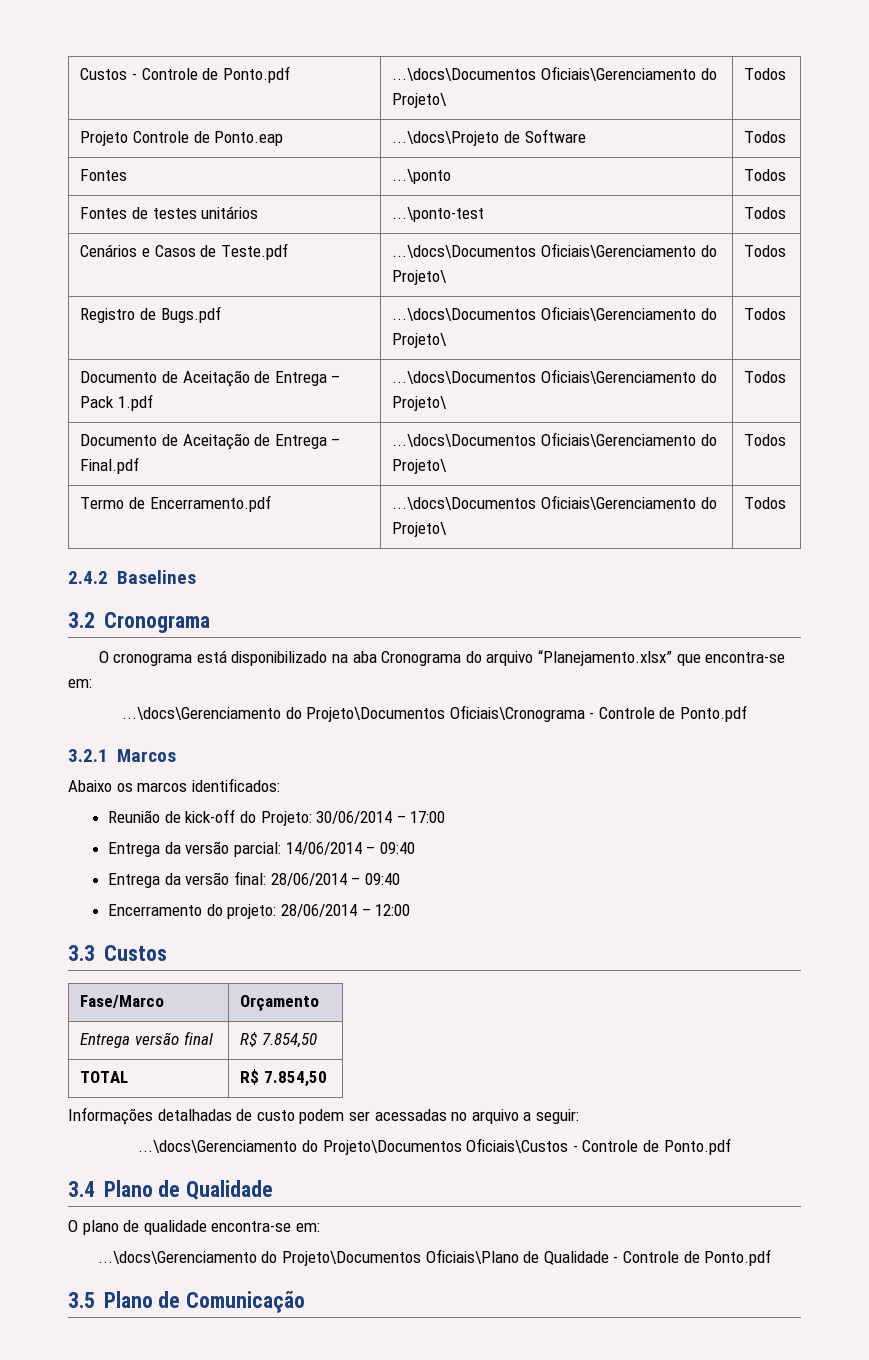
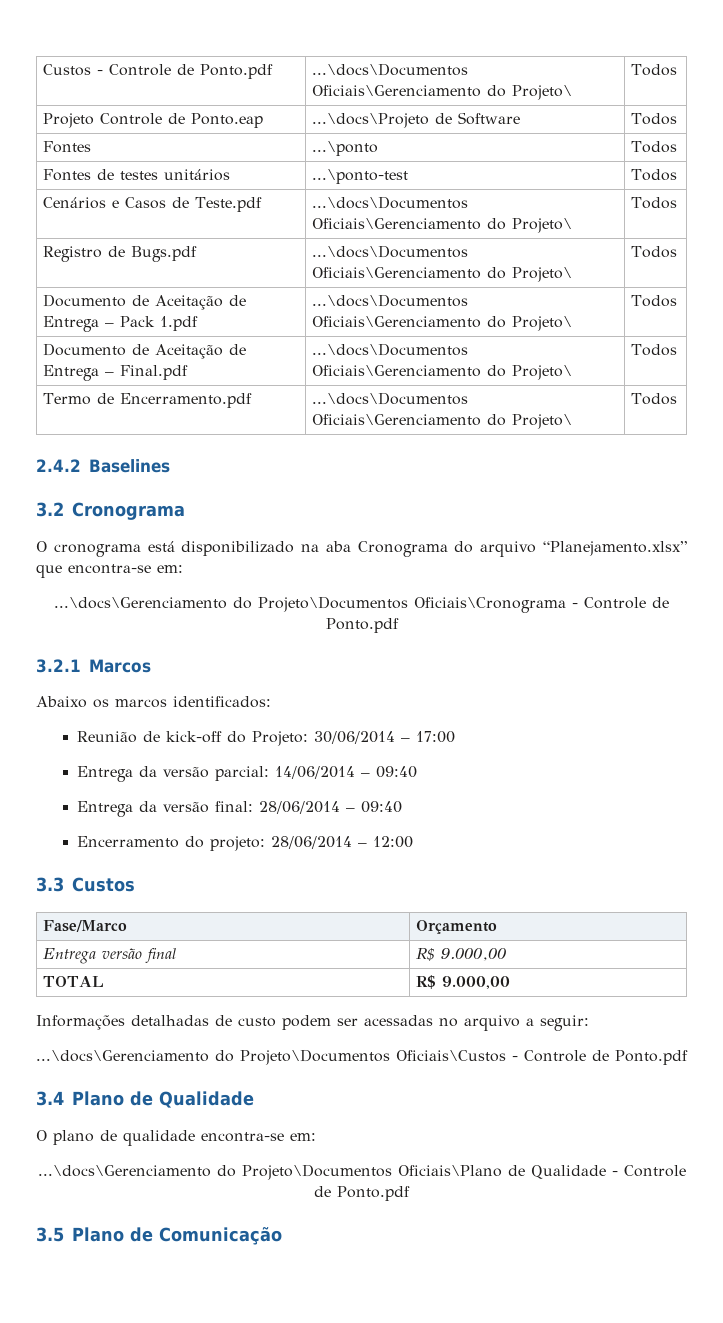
[261,1033,317,1048] 7.854,50 -> [441,948,507,961] 9.000,00
[263,1071,327,1087] 7.854,50 -> [442,976,511,989] 9.000,00

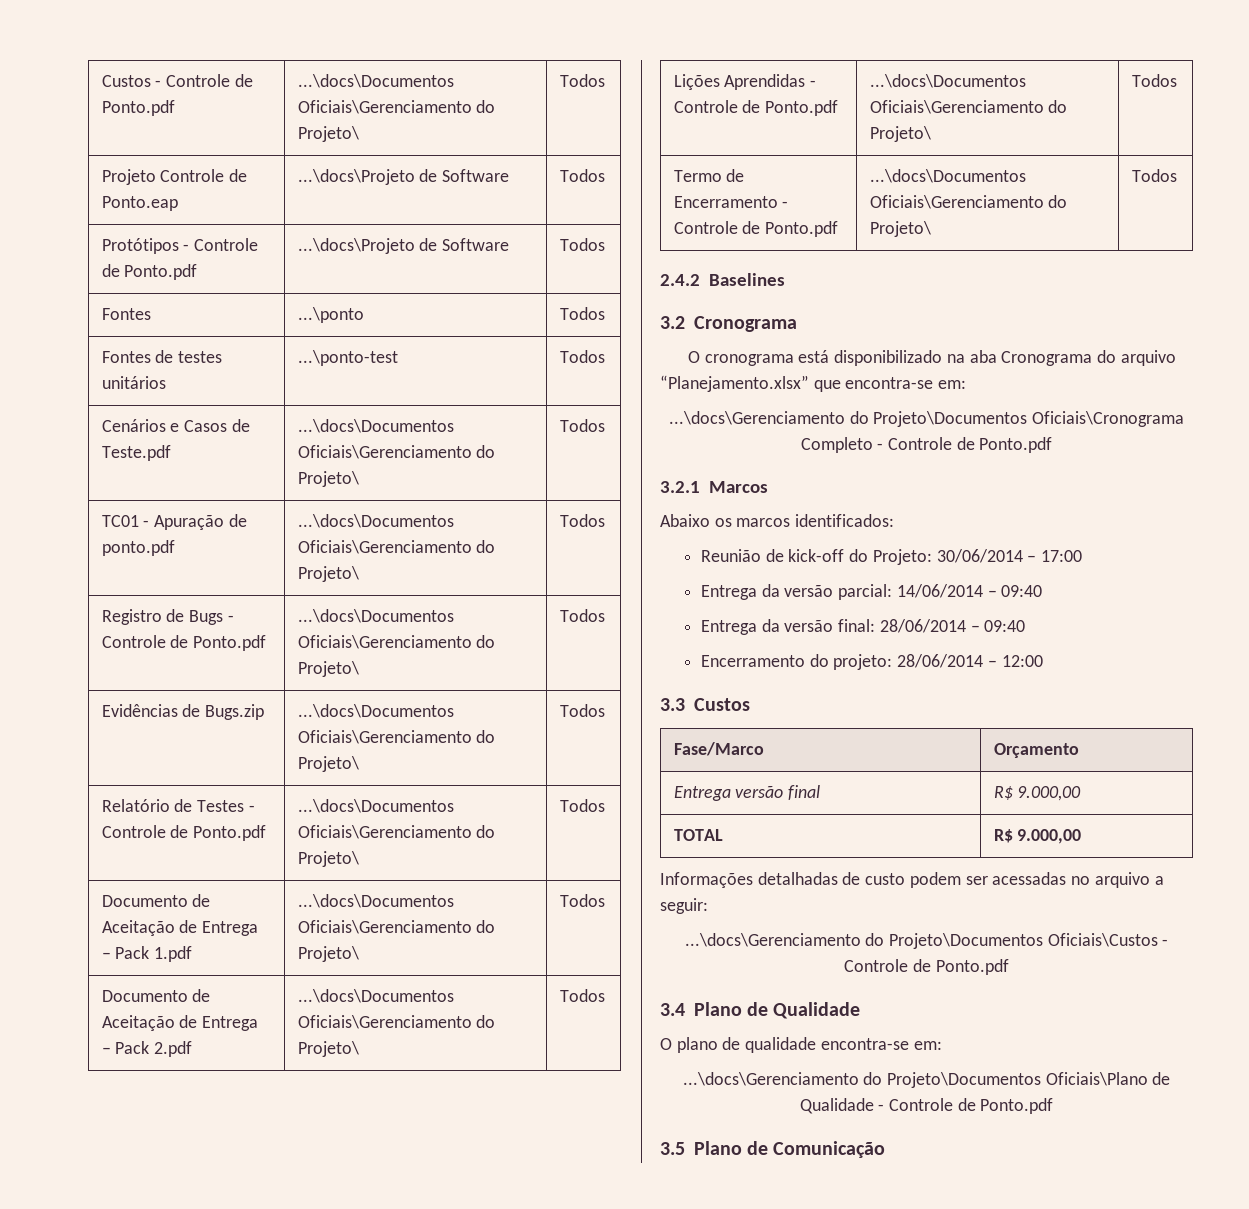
(678, 119) none -> [101,238,259,254] [101,264,198,280] [297,238,510,254] [559,238,605,251] // Protótipos - Controle de Ponto.pdf | ...\docs\Projeto de Software | Todos
[43,246,198,262] Registro de Bugs.pdf -> [101,514,247,530] [101,540,175,556] [297,514,454,528] [297,540,496,554] [297,566,359,582] [559,514,605,527] [101,609,234,625] [101,635,267,651] [297,609,454,623] [297,635,496,649] [297,661,359,677] [559,609,605,622] [101,704,265,720] [297,704,454,718] [297,730,496,744] [297,756,359,772] [559,704,605,717] [101,799,255,812] [101,825,267,841] TC01 - Apuração de ponto.pdf | ...\docs\Documentos Oficiais\Gerenciamento do Projeto\ | Todos // Registro de Bugs - Controle de Ponto.pdf | ...\docs\Documentos Oficiais\Gerenciamento do Projeto\ | Todos // Evidências de Bugs.zip | ...\docs\Documentos Oficiais\Gerenciamento do Projeto\ | Todos // Relatório de Testes - Controle de Ponto.pdf
[120,365,189,380] Final.pdf -> [115,1041,193,1057] [297,989,454,1003] [297,1015,496,1029] [297,1041,359,1057] [559,989,605,1002] [673,74,817,90] [673,100,839,116] Pack 2.pdf | ...\docs\Documentos Oficiais\Gerenciamento do Projeto\ | Todos // Lições Aprendidas - Controle de Ponto.pdf
[120,393,253,408] Encerramento.pdf -> [673,196,789,208] [673,221,839,237] Encerramento - Controle de Ponto.pdf
(566, 605) none -> [800,437,873,453] Completo

